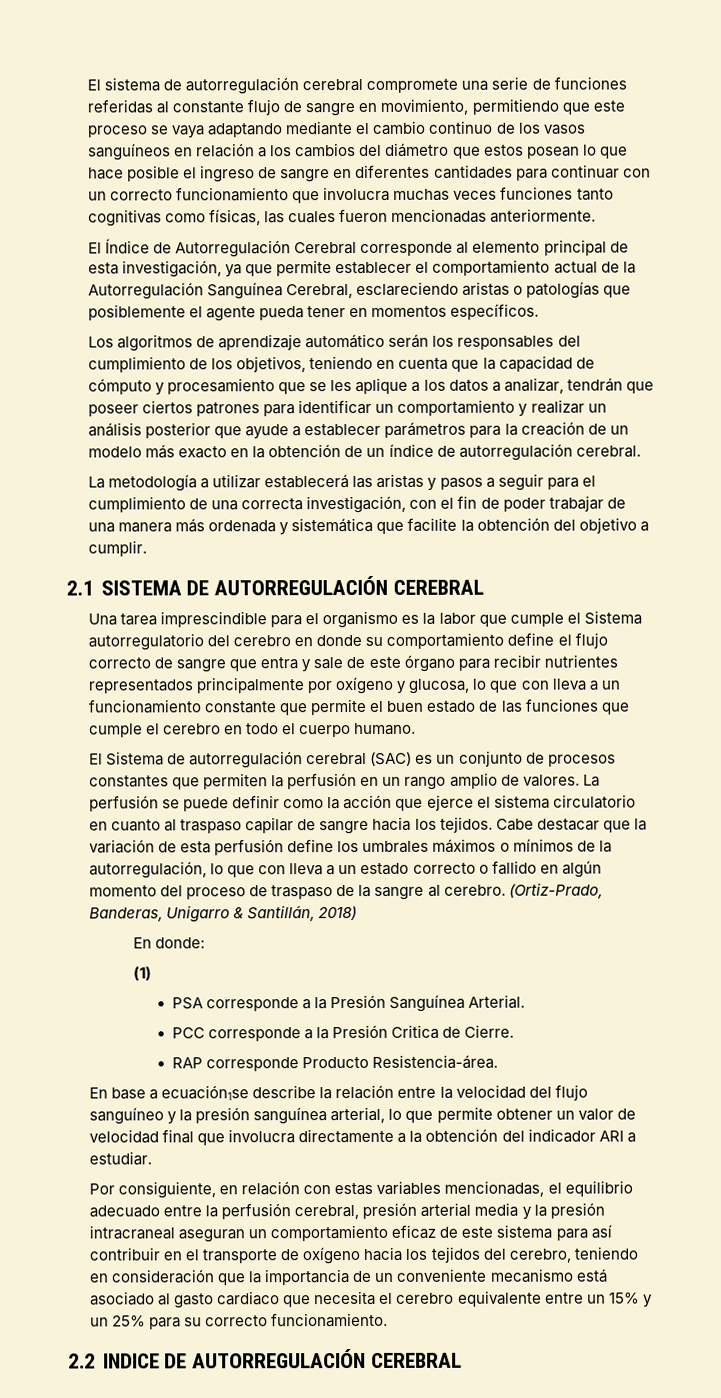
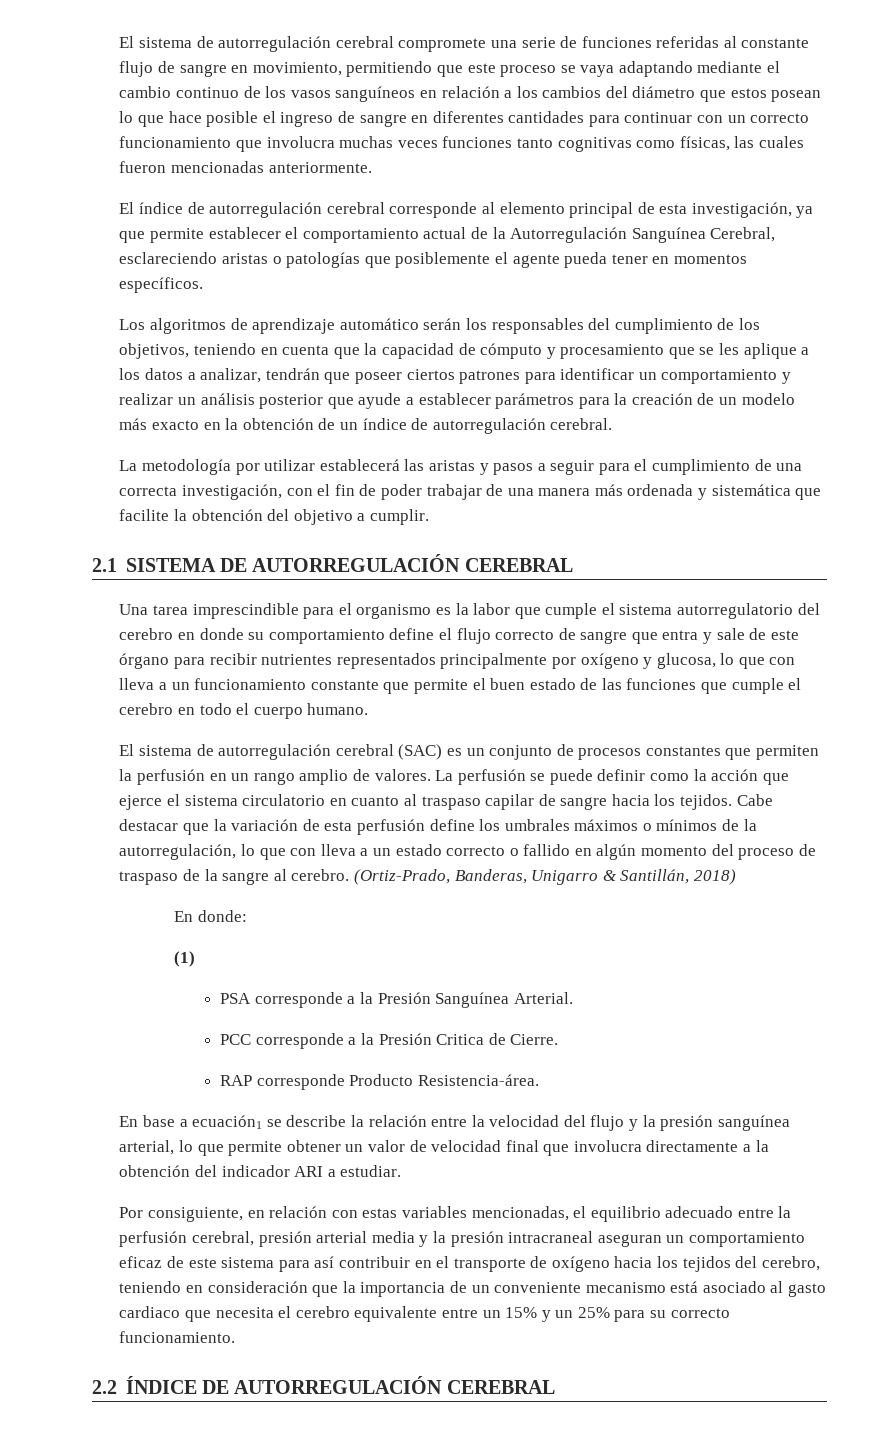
[105,238,358,258] Índice de Autorregulación Cerebral -> [138,202,385,218] índice de autorregulación cerebral
[200,478,210,489] a -> [235,463,260,475] por
[583,610,642,625] Sistema -> [619,604,673,615] sistema
[106,751,165,766] Sistema -> [138,745,192,756] sistema
[161,1085,250,1101] ecuación1se -> [192,1115,282,1129] ecuación1 se
[89,1107,165,1125] sanguíneo -> (625, 1123) none
[102,1353,160,1369] INDICE -> [125,1376,197,1394] ÍNDICE

